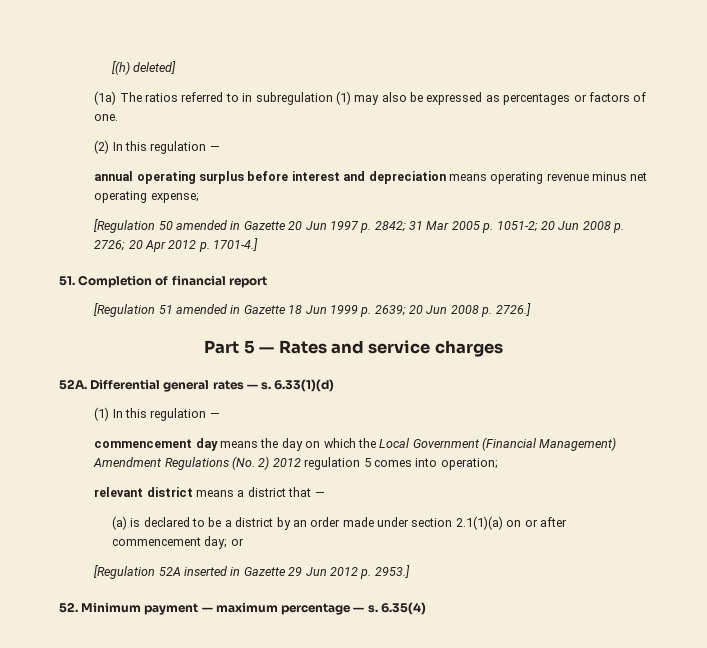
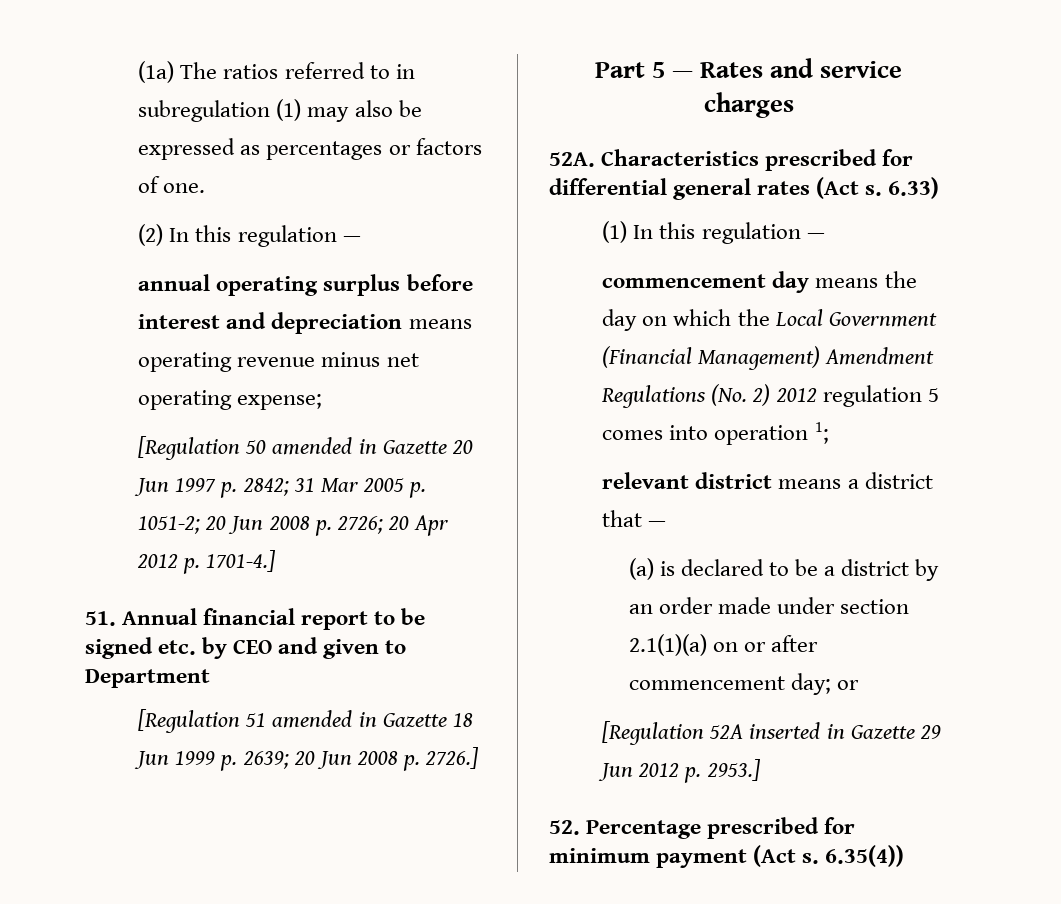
[111,61,177,75] [(h) deleted] // -> (138, 72) none
[78,275,169,288] Completion of -> [122,608,198,625] Annual
(267, 282) none -> [374,608,426,625] [85,637,407,659] [85,669,210,688] to be signed etc. by CEO and given to Department
[90,379,335,392] Differential general rates — s. 6.33(1)(d) -> [601,149,914,171] [549,177,940,200] Characteristics prescribed for differential general rates (Act s. 6.33)
[440,458,498,470] operation; -> [714,422,829,445] operation 1;
[81,602,426,615] Minimum payment — maximum percentage — s. 6.35(4) -> [586,817,856,839] [549,845,905,868] Percentage prescribed for minimum payment (Act s. 6.35(4))

